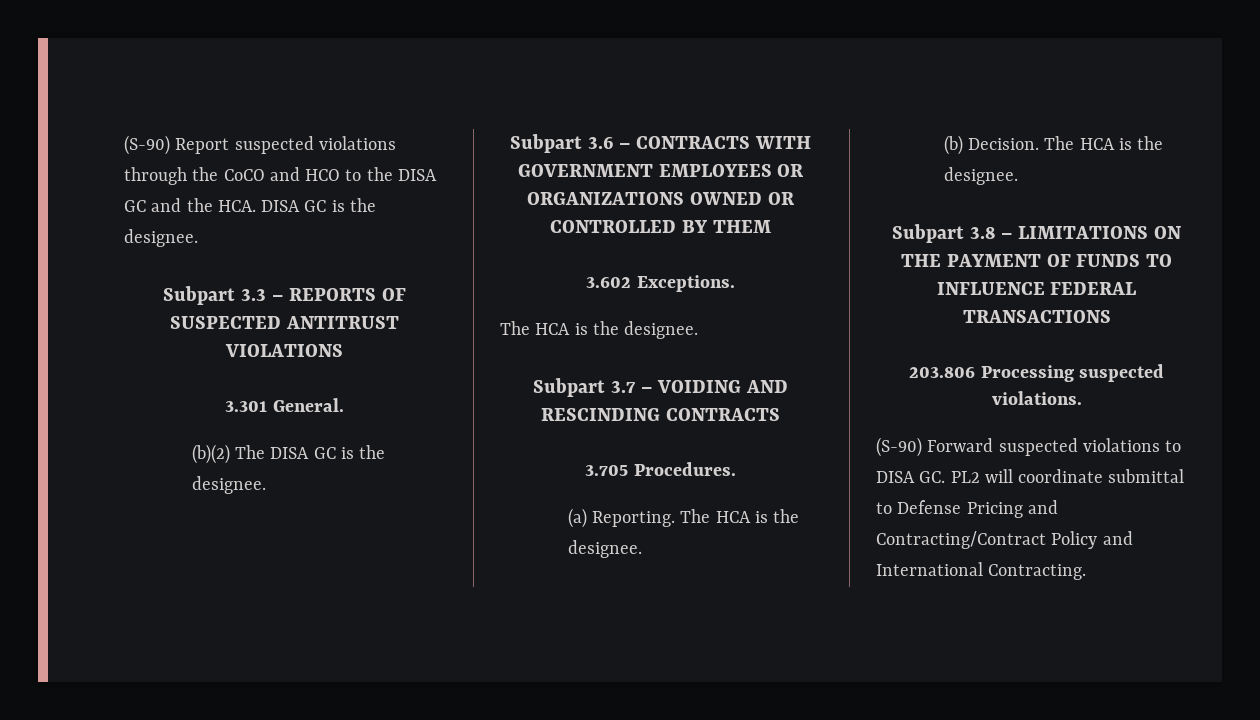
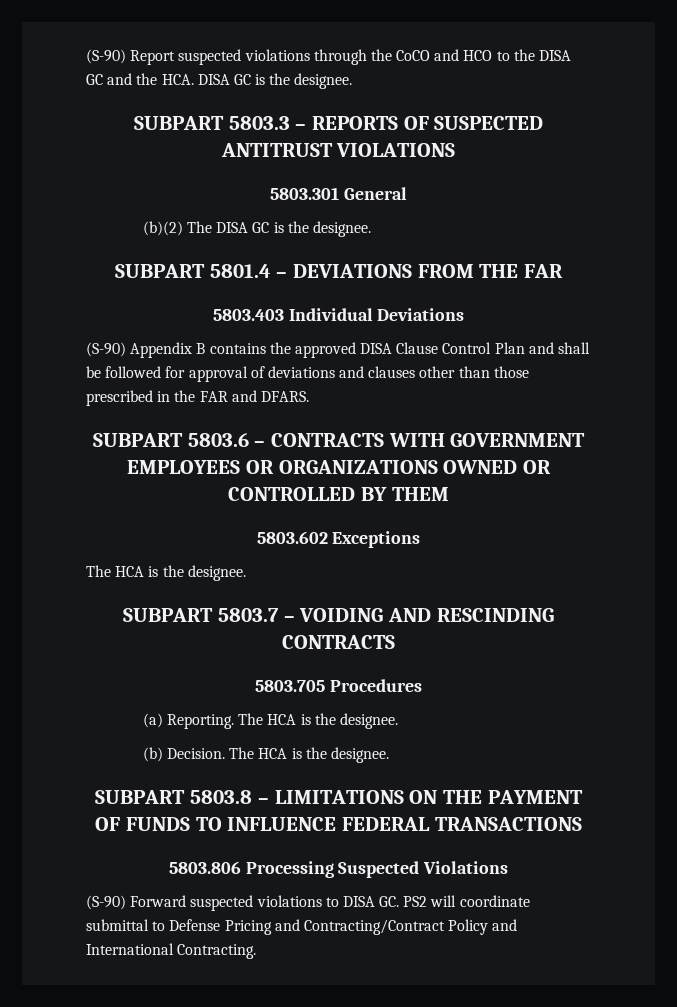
[163,286,267,305] Subpart 3.3 -> [133,116,290,130] SUBPART 5803.3
[225,398,344,412] 3.301 General. -> [270,187,407,200] 5803.301 General
[510,134,614,153] Subpart 3.6 -> [114,264,564,278] [212,308,465,321] [86,342,591,358] [86,366,529,382] [86,390,309,406] [92,433,249,447] SUBPART 5801.4 – DEVIATIONS FROM THE FAR // 5803.403 Individual Deviations // (S-90) Appendix B contains the approved DISA Clause Control Plan and shall be followed for approval of deviations and clauses other than those prescribed in the FAR and DFARS. // SUBPART 5803.6
[586,275,735,292] [500,321,699,339] [533,378,637,397] 3.602 Exceptions. // The HCA is the designee. // Subpart 3.7 -> [256,531,421,548] [86,565,246,581] [123,608,279,622] 5803.602 Exceptions // The HCA is the designee. // SUBPART 5803.7
[585,462,736,476] 3.705 Procedures. -> [255,679,422,692] 5803.705 Procedures
[892,224,996,243] Subpart 3.8 -> [95,790,253,804] SUBPART 5803.8
[908,364,1165,382] [991,391,1082,405] 203.806 Processing suspected violations. -> [168,861,509,878] 5803.806 Processing Suspected Violations
[950,471,980,483] PL2 -> [403,896,428,907] PS2

